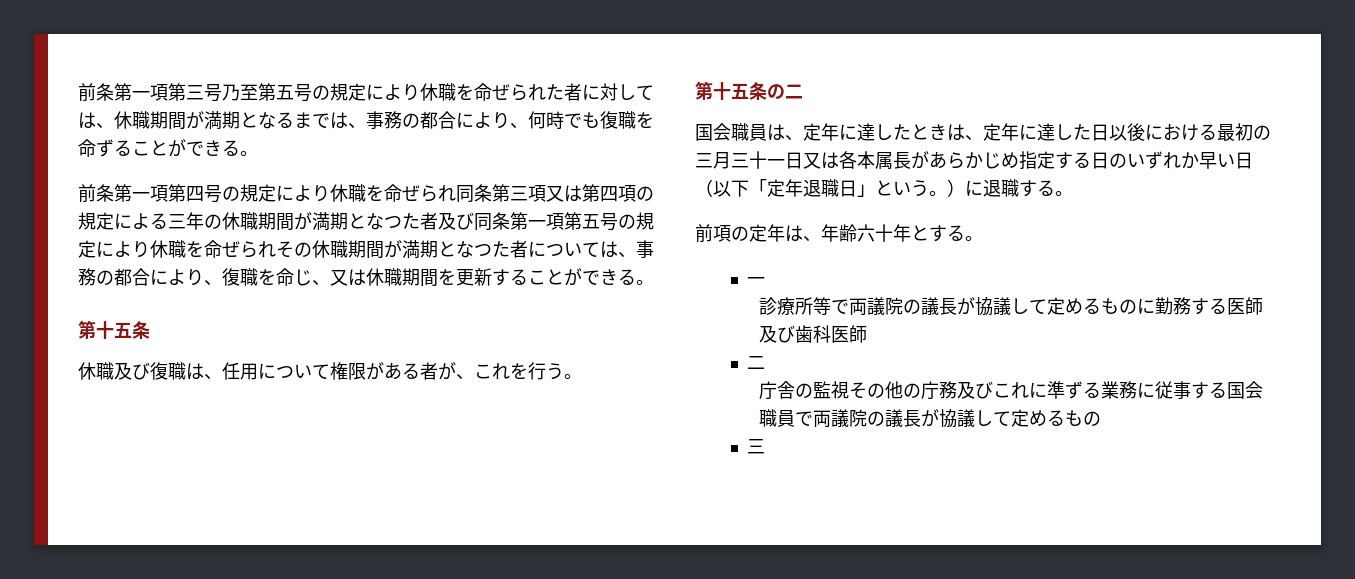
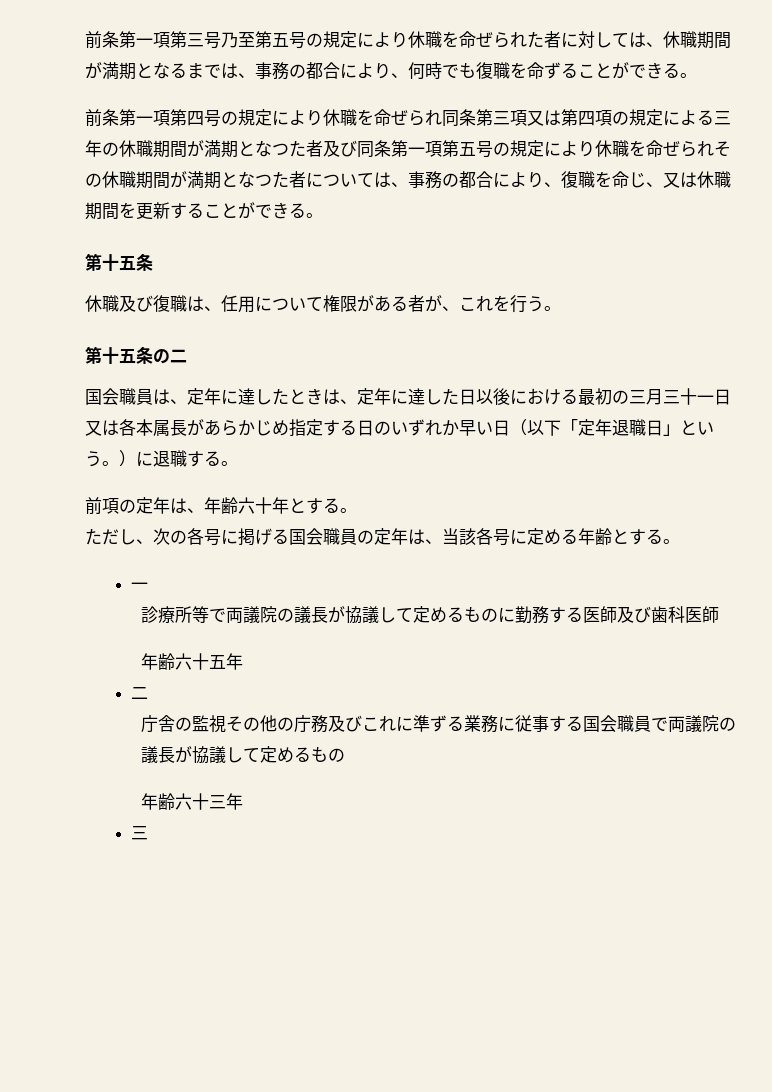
(983, 238) none -> [85,528,680,546] // ただし、次の各号に掲げる国会職員の定年は、当該各号に定める年齢とする。
(868, 334) none -> [140,653,243,670] // 年齢六十五年
(1102, 418) none -> [140,793,243,810] // 年齢六十三年

